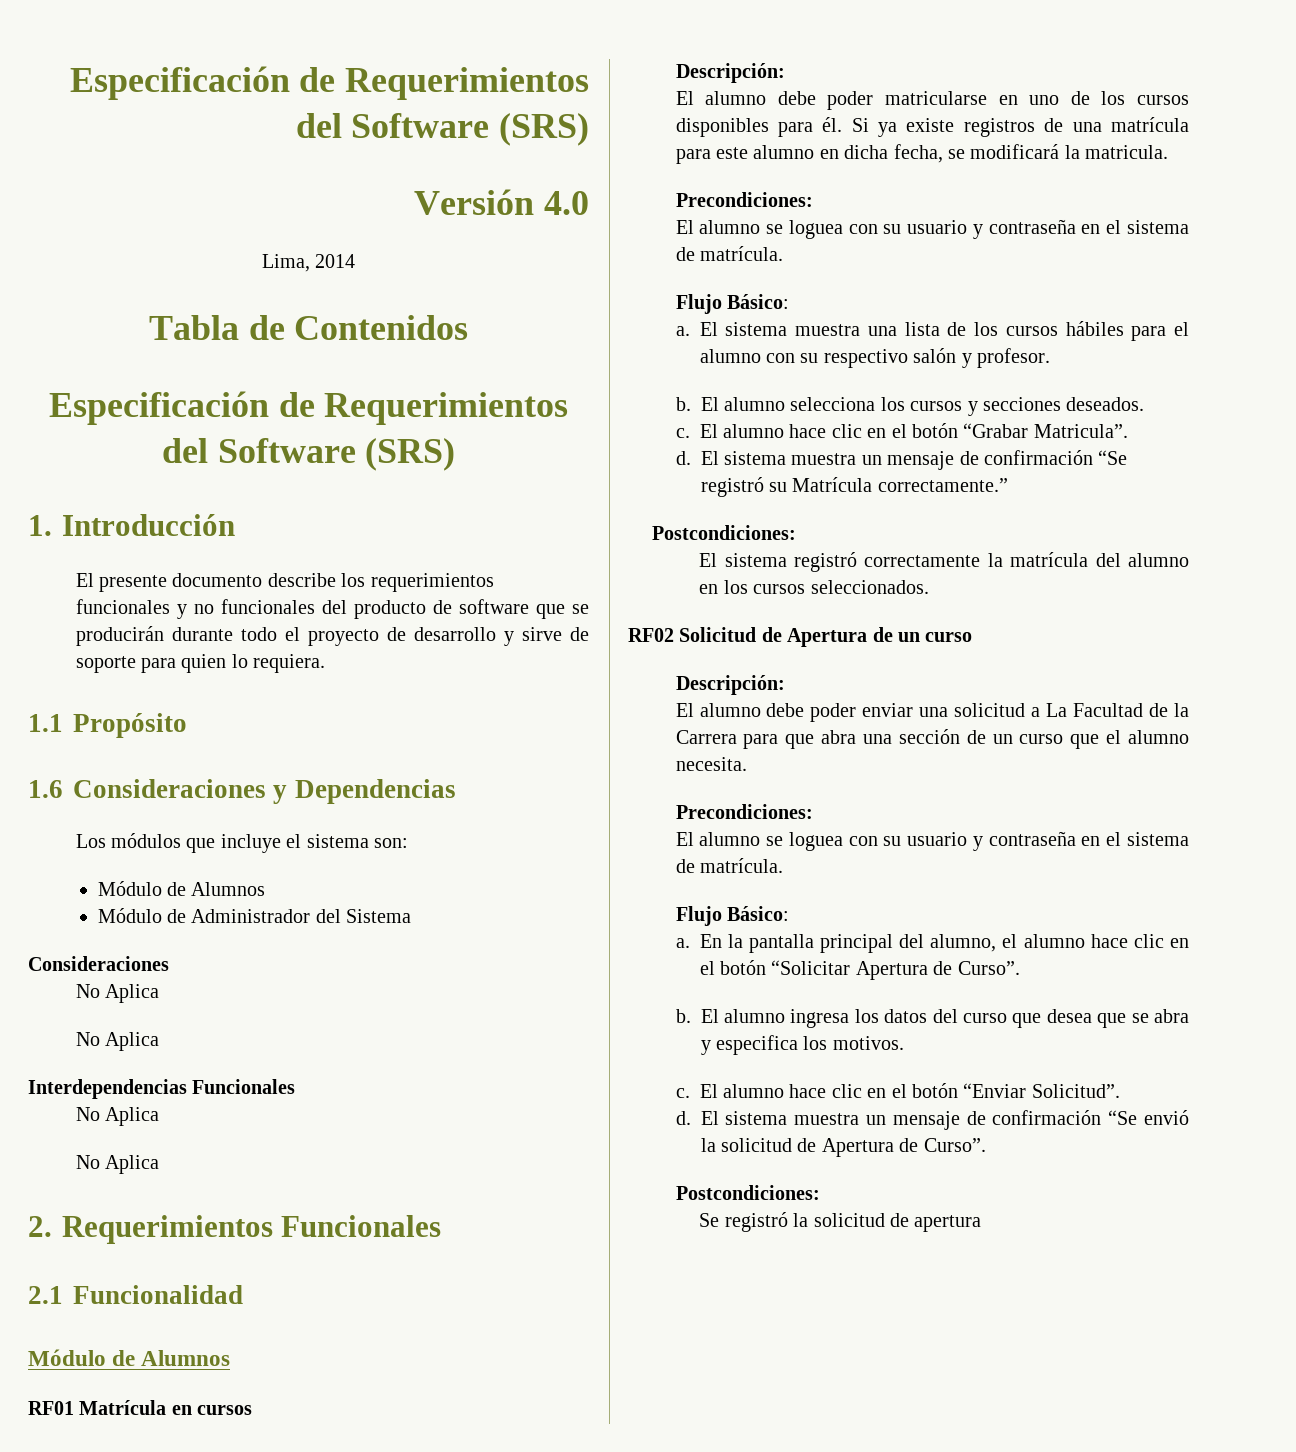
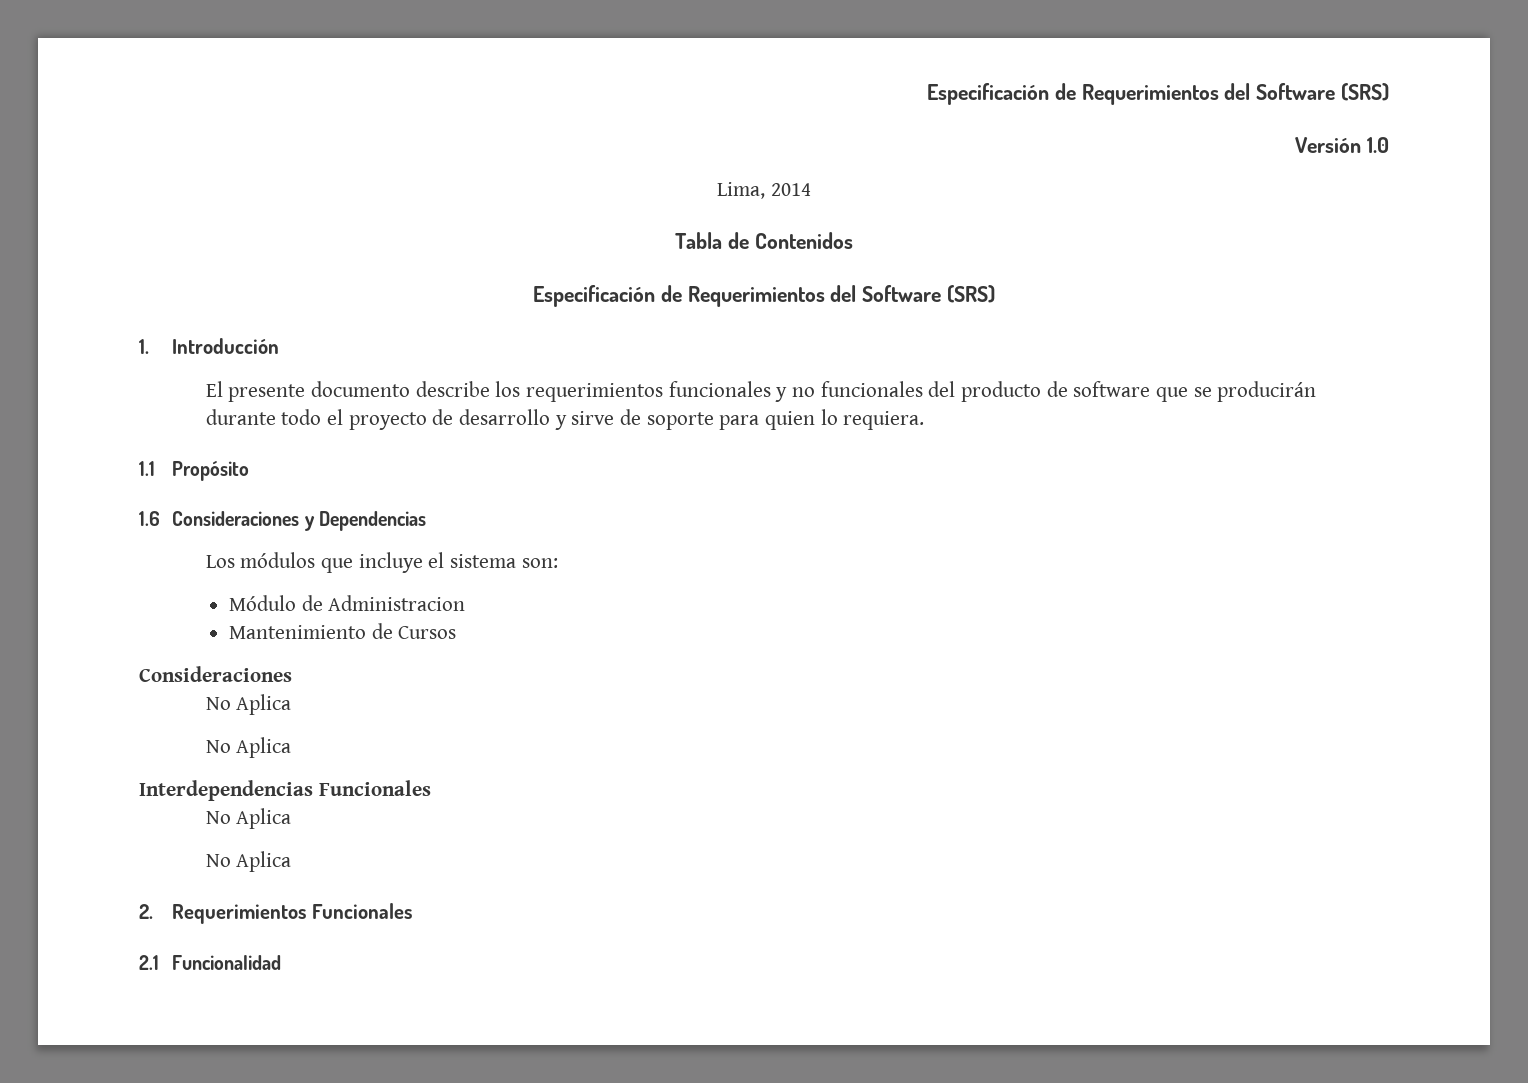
[544,191,589,215] 4.0 -> [1367,137,1389,153] 1.0
[191,882,266,896] [97,908,412,923] Alumnos // Módulo de Administrador del Sistema -> [328,595,466,611] [228,623,457,639] Administracion // Mantenimiento de Cursos
[28,1349,231,1366] [28,1400,253,1415] [675,63,785,83] [675,91,1189,110] [675,117,1189,137] [675,144,1169,164] [675,192,813,207] [675,219,1189,239] [675,246,783,261] [675,294,789,314] [675,321,1189,341] [699,348,1050,368] [675,397,1145,416] [675,423,1128,438] [675,450,1128,470] [700,477,1008,497] [651,525,796,540] [699,552,1189,572] [699,580,929,594] [628,627,973,647] [675,675,785,695] [675,703,1189,722] [675,729,1189,749] [675,757,747,771] [675,804,813,819] [675,831,1189,851] [675,858,783,873] [675,906,789,926] [675,934,1189,953] [699,960,1020,980] [675,1009,1189,1028] [700,1035,904,1055] [675,1083,1120,1098] [675,1110,1189,1130] [700,1138,986,1157] [675,1185,820,1200] [699,1212,982,1232] // Módulo de Alumnos // RF01 Matrícula en cursos // Descripción: // El alumno debe poder matricularse en uno de los cursos disponibles para él. Si ya existe registros de una matrícula para este alumno en dicha fecha, se modificará la matricula. // Precondiciones: // El alumno se loguea con su usuario y contraseña en el sistema de matrícula. // Flujo Básico: // a. El sistema muestra una lista de los cursos hábiles para el alumno con su respectivo salón y profesor. // b. El alumno selecciona los cursos y secciones deseados. // c. El alumno hace clic en el botón “Grabar Matricula”. // d. El sistema muestra un mensaje de confirmación “Se registró su Matrícula correctamente.” // Postcondiciones: // El sistema registró correctamente la matrícula del alumno en los cursos seleccionados. // RF02 Solicitud de Apertura de un curso // Descripción: // El alumno debe poder enviar una solicitud a La Facultad de la Carrera para que abra una sección de un curso que el alumno necesita. // Precondiciones: // El alumno se loguea con su usuario y contraseña en el sistema de matrícula. // Flujo Básico: // a. En la pantalla principal del alumno, el alumno hace clic en el botón “Solicitar Apertura de Curso”. // b. El alumno ingresa los datos del curso que desea que se abra y especifica los motivos. // c. El alumno hace clic en el botón “Enviar Solicitud”. // d. El sistema muestra un mensaje de confirmación “Se envió la solicitud de Apertura de Curso”. // Postcondiciones: // Se registró la solicitud de apertura -> (282, 962) none

